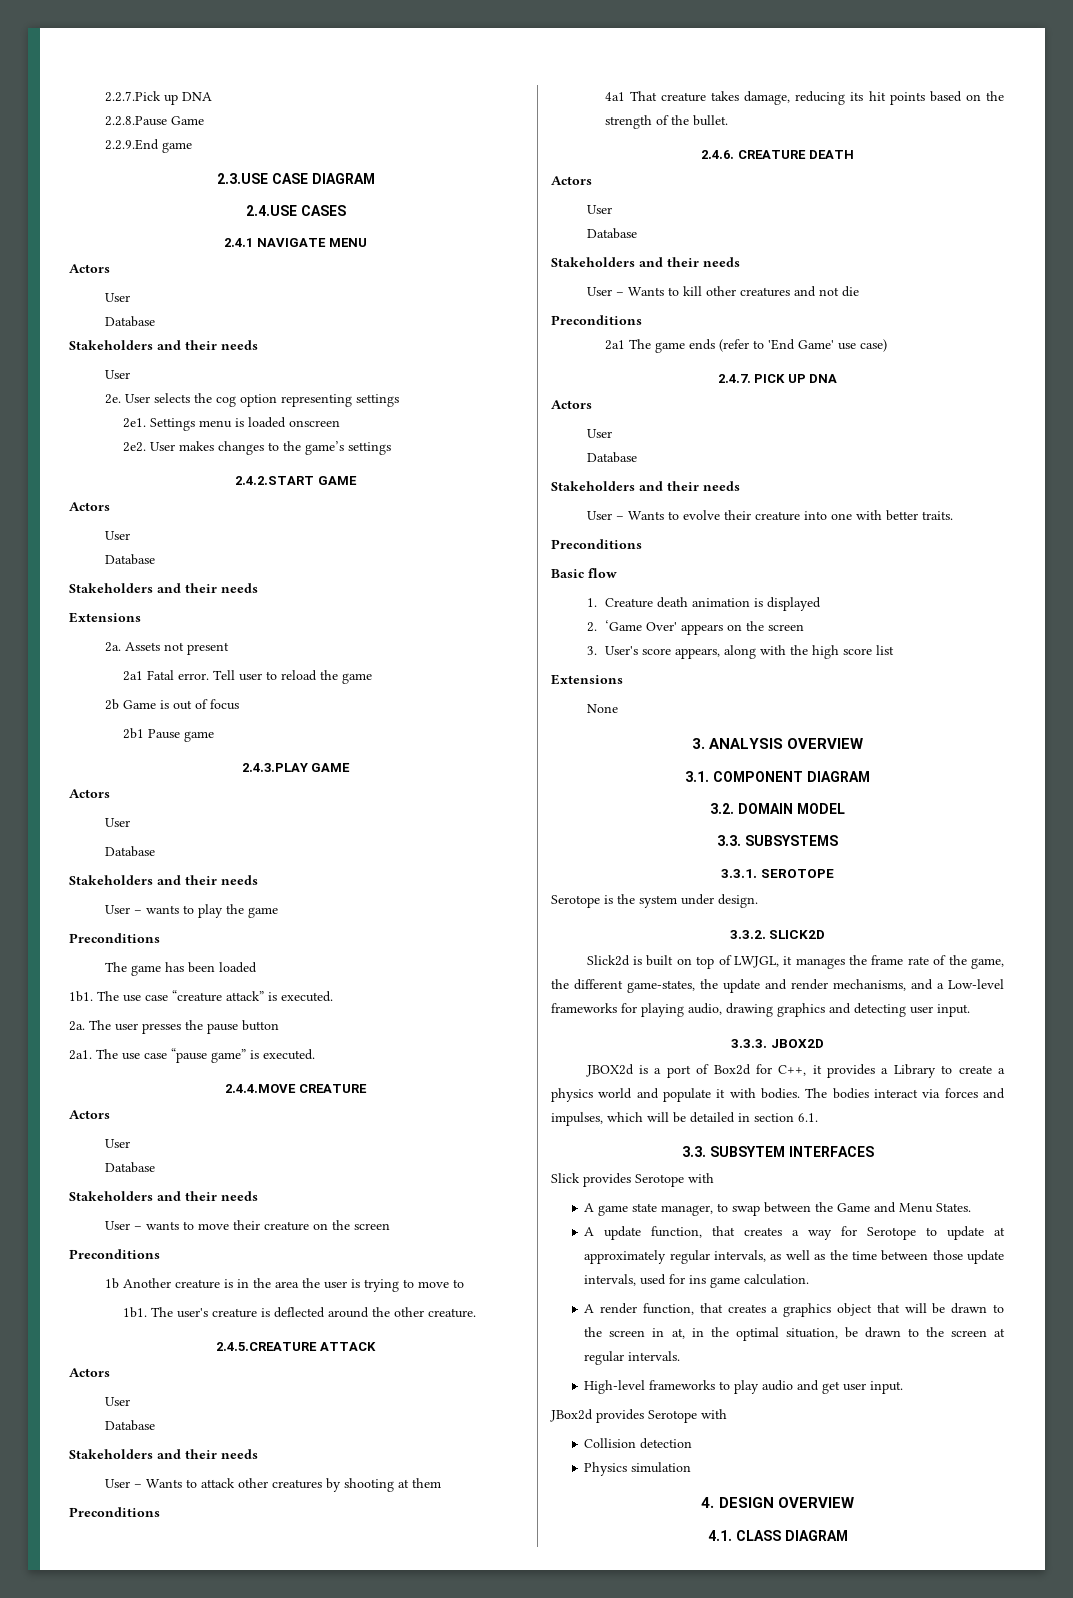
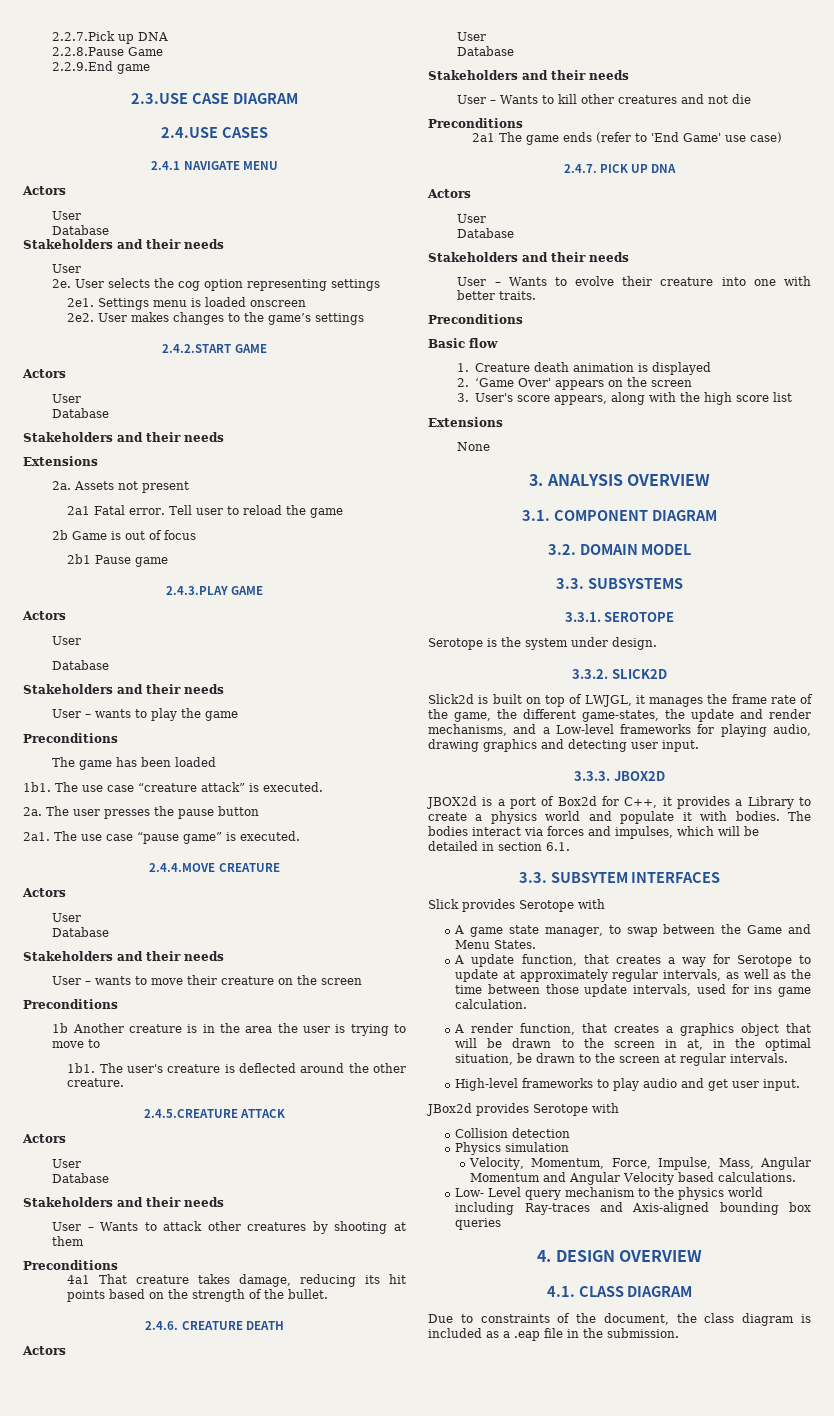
(692, 1467) none -> [469,1157,811,1170] [470,1172,797,1185] [455,1187,764,1200] [455,1202,811,1215] [455,1218,502,1230] // Velocity, Momentum, Force, Impulse, Mass, Angular Momentum and Angular Velocity based calculations. // Low- Level query mechanism to the physics world including Ray-traces and Axis-aligned bounding box queries
(848, 1535) none -> [428,1313,811,1326] [428,1328,679,1341] // Due to constraints of the document, the class diagram is included as a .eap file in the submission.

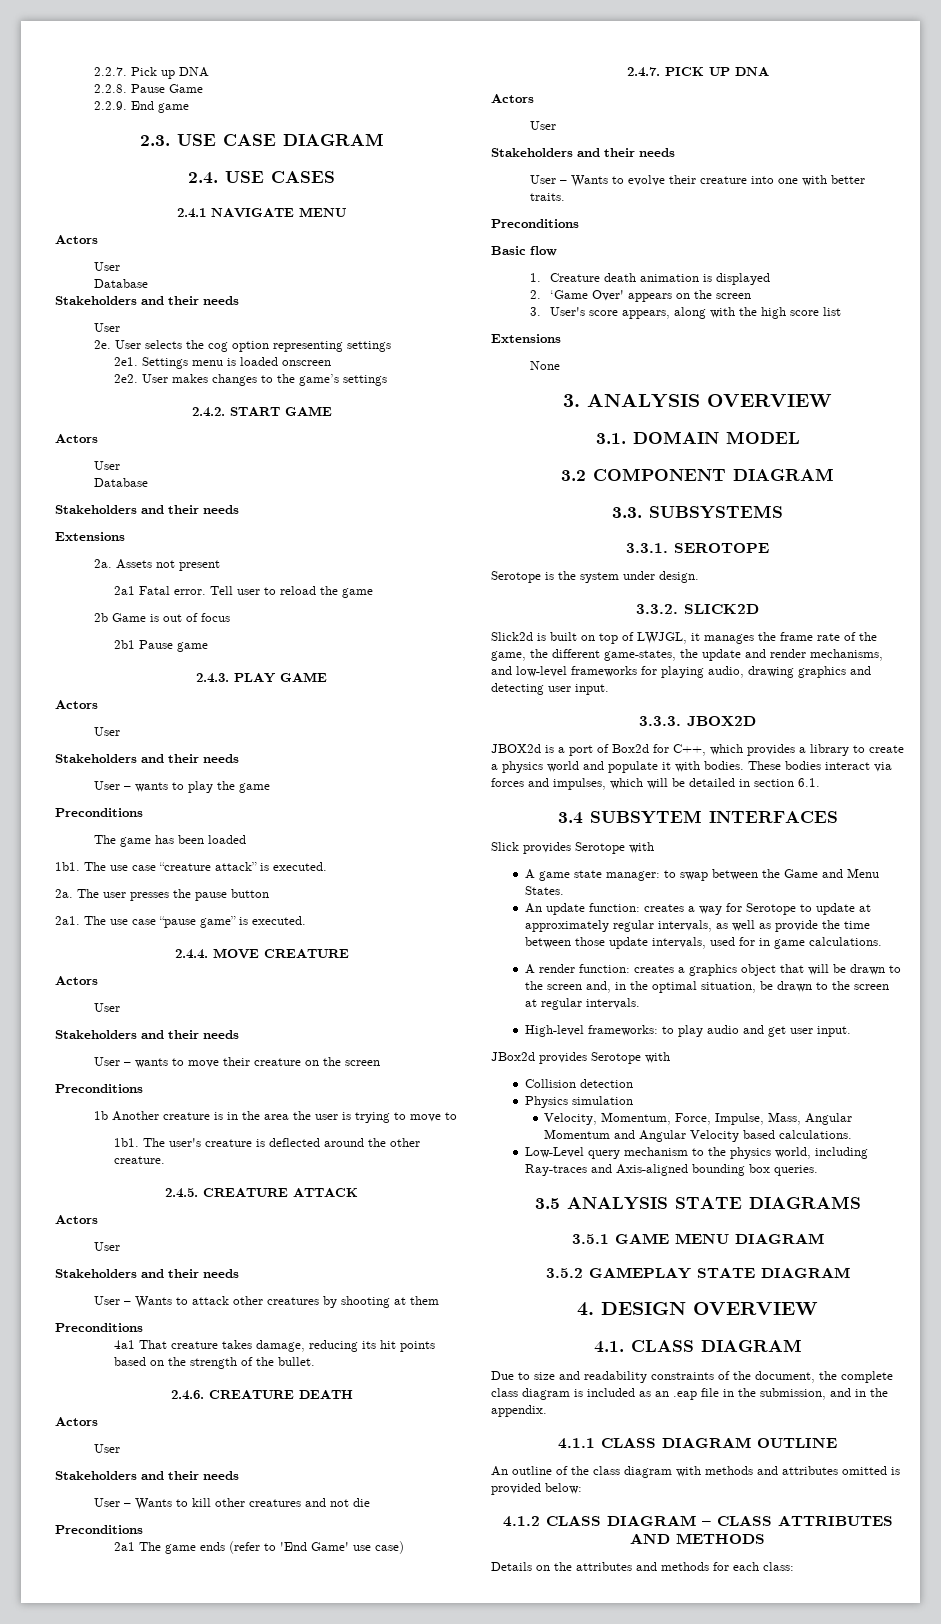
[52,31,116,41] 2.2.7.Pick -> [94,67,158,76] 2.2.7. Pick
[52,47,125,56] 2.2.8.Pause -> [94,84,166,93] 2.2.8. Pause
[52,61,151,74] [131,93,189,104] 2.2.9.End game // 2.3.USE -> [94,101,190,113] [139,134,216,146] 2.2.9. End game // 2.3. USE
[161,127,219,138] 2.4.USE -> [188,171,264,184] 2.4. USE
[162,344,232,353] 2.4.2.START -> [191,407,280,417] 2.4.2. START
[165,586,264,595] [22,611,66,620] [52,636,82,645] [52,660,110,670] 2.4.3.PLAY GAME // Actors // User // Database -> [196,672,327,683] [55,700,98,709] [94,727,121,736] 2.4.3. PLAY GAME // Actors // User
[149,863,216,872] 2.4.4.MOVE -> [174,948,259,959] 2.4.4. MOVE
[52,927,110,937] // Database -> (121, 1007) none
[143,1109,238,1118] 2.4.5.CREATURE -> [165,1188,288,1198] 2.4.5. CREATURE
[52,1173,110,1183] // Database -> (121, 1246) none
[457,46,515,56] // Database -> (121, 1448) none
[457,228,515,238] // Database -> (557, 125) none
(551, 515) none -> [632,431,800,444] [561,470,586,481] DOMAIN MODEL // 3.2
[547,544,692,555] // 3.2. DOMAIN MODEL -> (834, 474) none
[542,724,614,734] a Low-level -> [516,666,567,677] low-level
[662,797,672,806] it -> [710,744,743,755] which
[747,796,794,809] Library -> [810,744,849,756] library
[788,811,811,821] The -> [748,761,781,770] These
[518,872,547,883] 3.3. -> [557,812,583,824] 3.4
[544,927,603,937] manager, -> [605,871,660,881] manager:
[454,954,609,967] A update function, that -> [524,903,640,915] An update function:
(787, 975) none -> [774,920,818,932] provide
[754,985,811,997] [455,999,528,1009] ins game calculation. -> [758,937,882,949] in game calculations.
[520,1023,608,1035] function, that -> [578,964,630,973] function:
[664,1039,703,1050] in at, -> [585,981,611,993] and,
[522,1078,594,1088] frameworks -> [587,1025,658,1036] frameworks:
[455,1187,522,1197] Low- Level -> [524,1147,584,1158] Low-Level
[728,1187,764,1197] world -> [774,1147,811,1159] world,
[455,1218,502,1230] queries -> [773,1165,818,1176] [534,1196,861,1210] [571,1233,824,1244] [545,1267,850,1279] queries. // 3.5 ANALYSIS STATE DIAGRAMS // 3.5.1 GAME MENU DIAGRAM // 3.5.2 GAMEPLAY STATE DIAGRAM
(473, 1318) none -> [534,1371,647,1383] size and readability
(697, 1318) none -> [841,1371,893,1383] complete
[503,1331,510,1338] a -> [655,1391,669,1397] an
[607,1328,679,1338] submission. -> [760,1388,888,1400] [491,1405,547,1417] [558,1437,837,1449] [491,1466,900,1478] [491,1483,582,1495] [502,1515,893,1527] [630,1533,765,1544] [491,1562,794,1571] submission, and in the appendix. // 4.1.1 CLASS DIAGRAM OUTLINE // An outline of the class diagram with methods and attributes omitted is provided below: // 4.1.2 CLASS DIAGRAM – CLASS ATTRIBUTES AND METHODS // Details on the attributes and methods for each class:

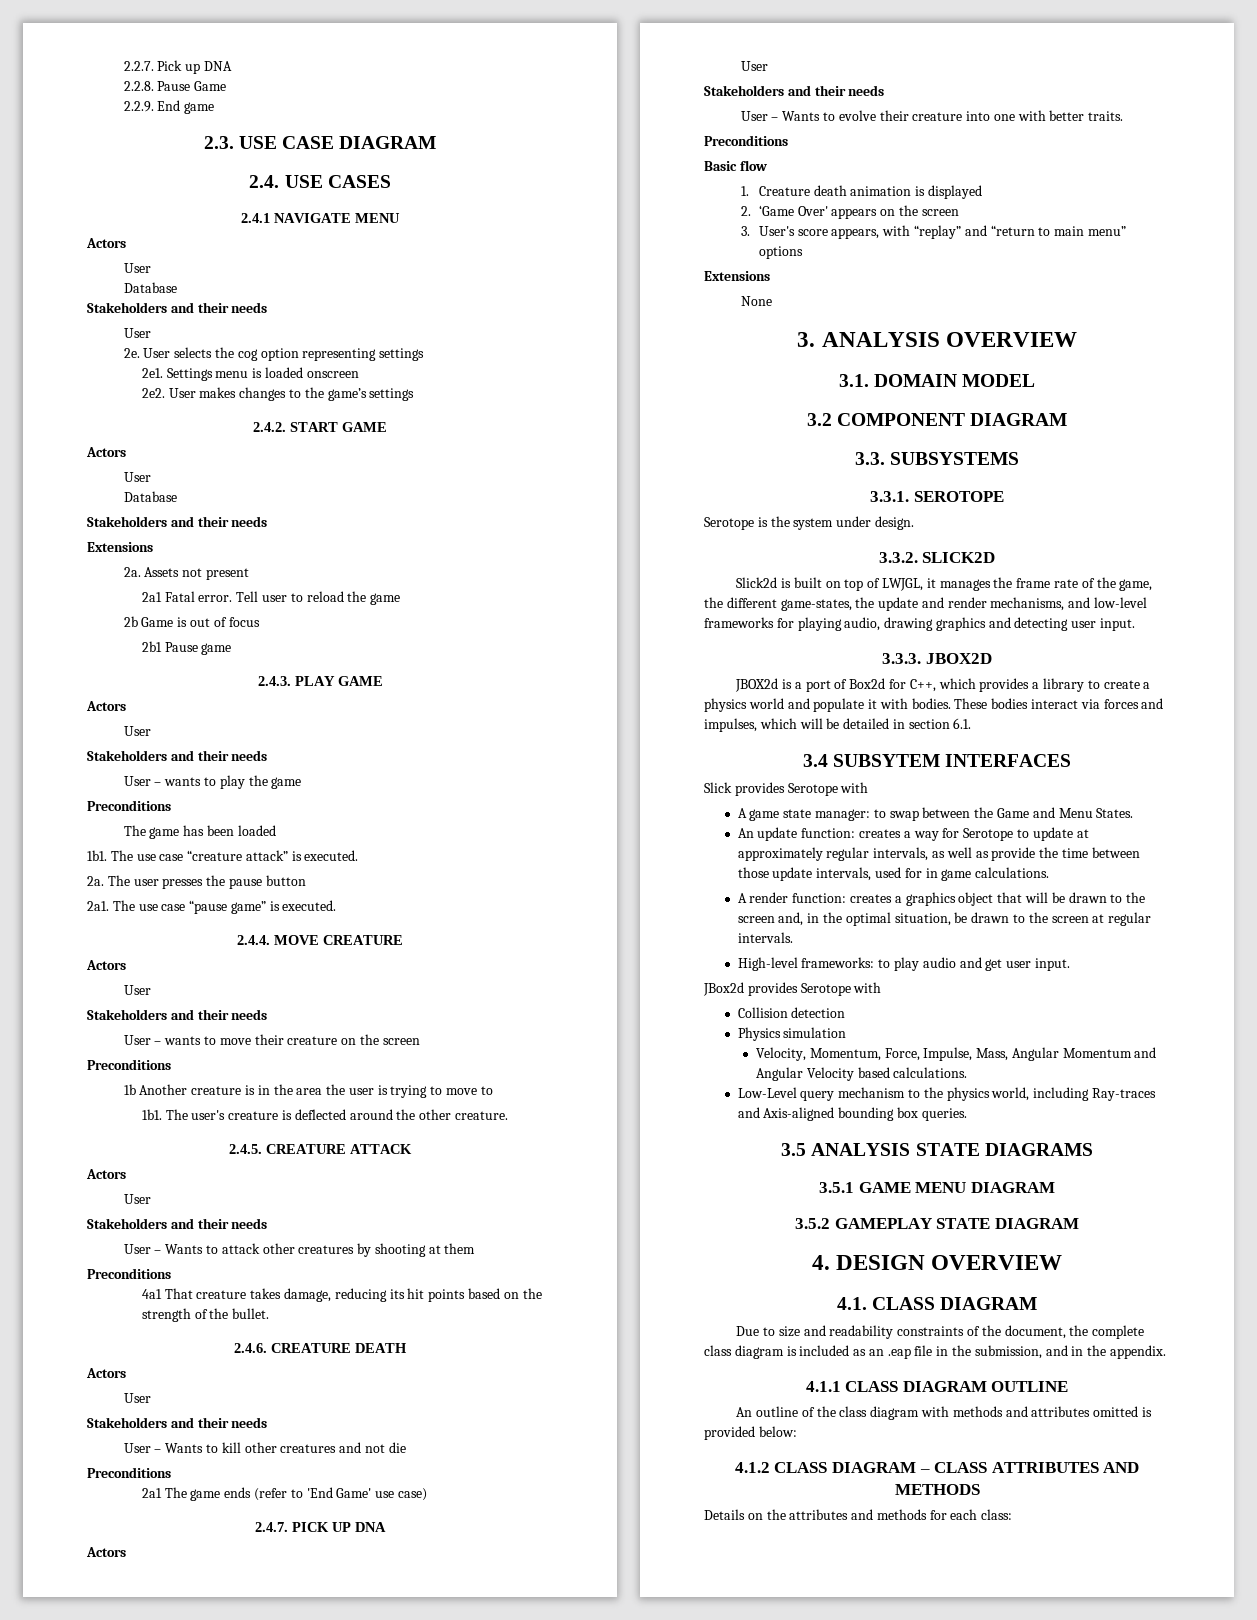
[673,307,841,319] along with the high score list -> [882,225,1126,239] [758,246,803,259] with “replay” and “return to main menu” options

